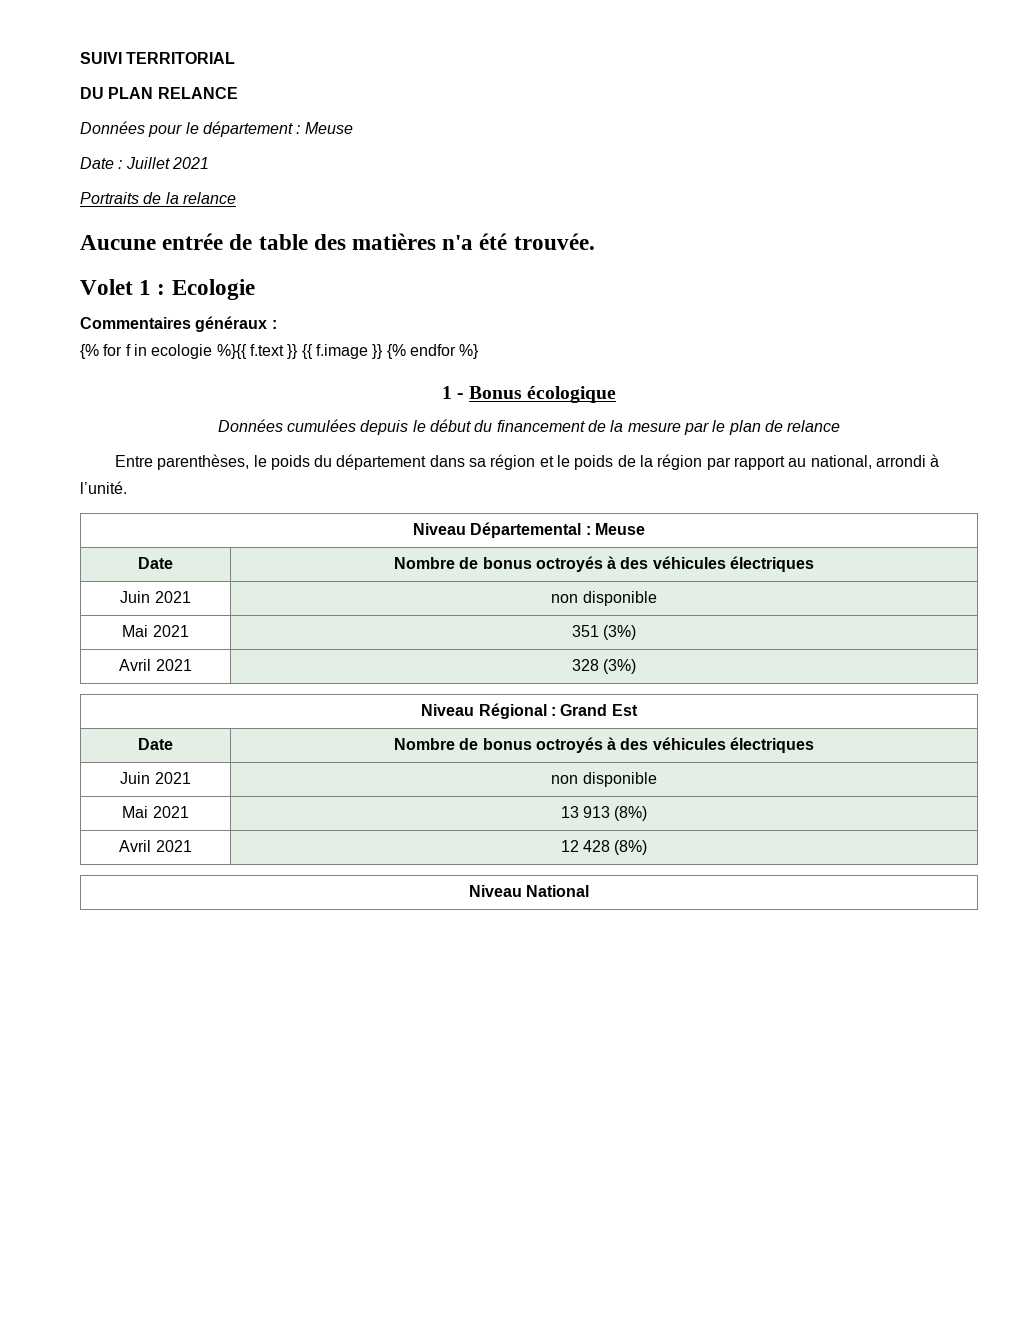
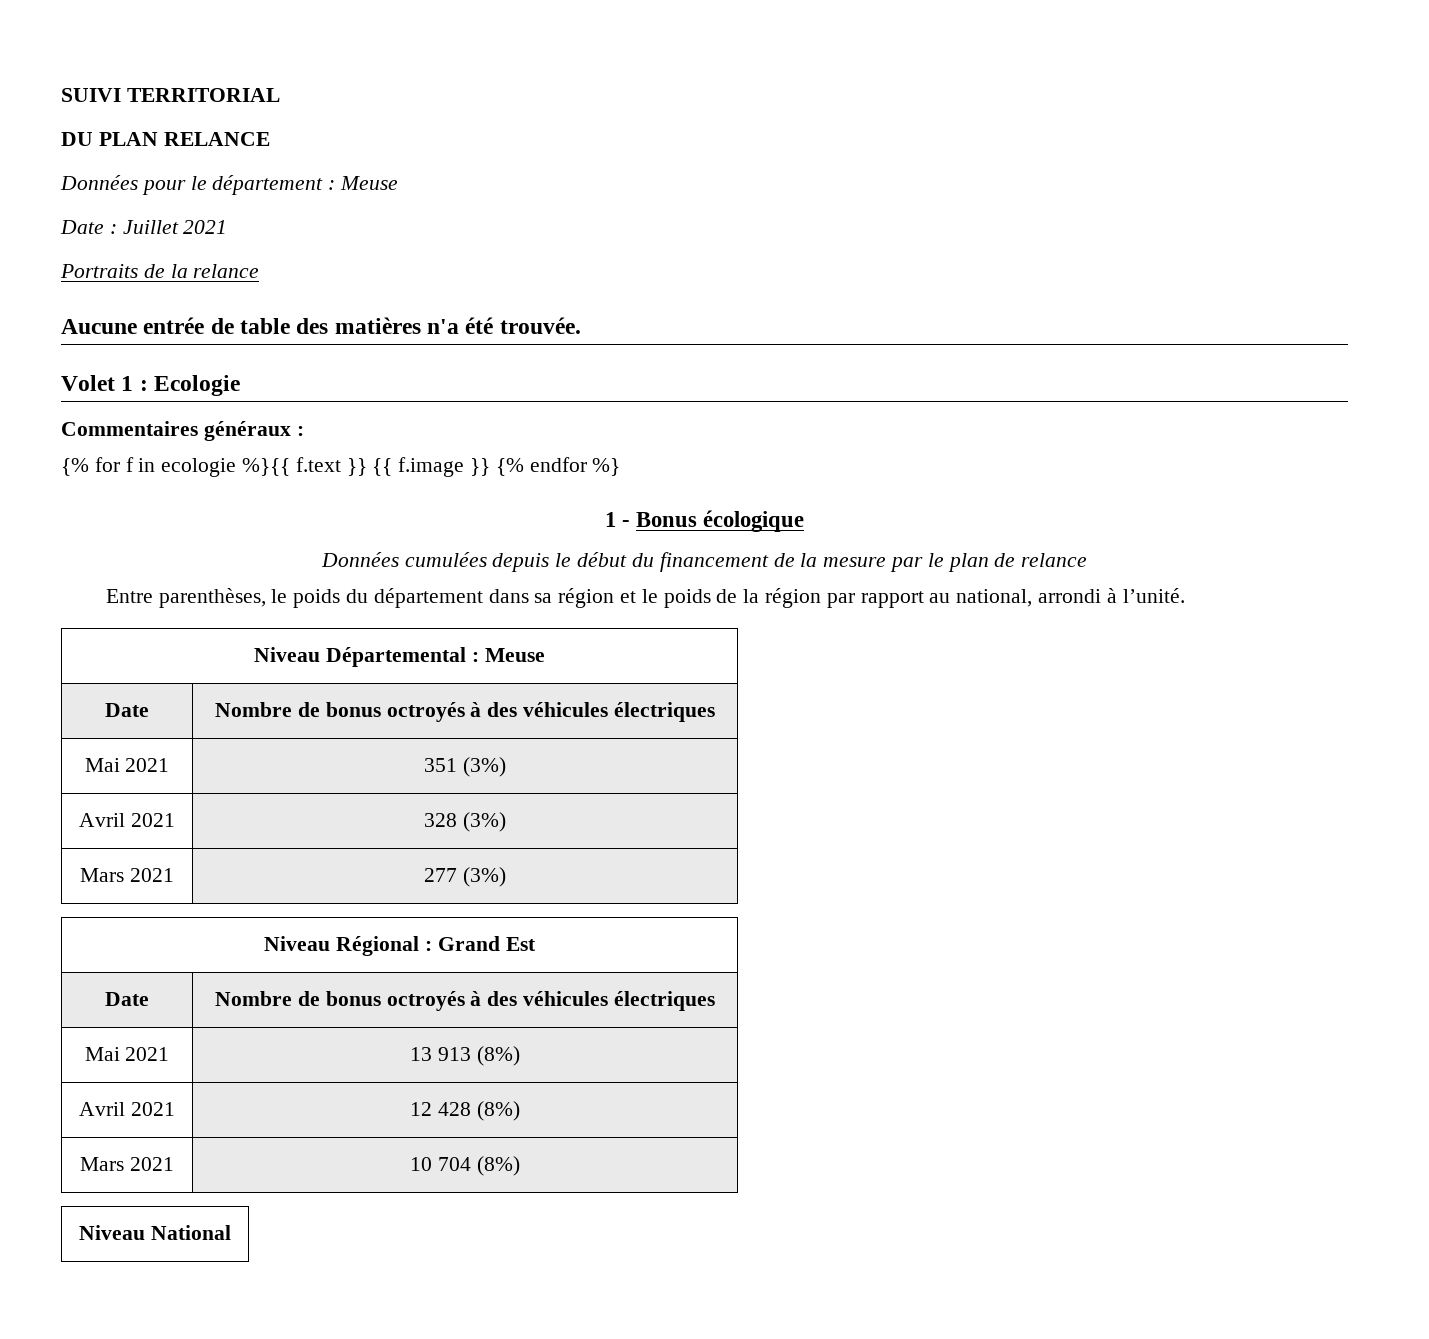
[120,591,191,603] [551,591,657,606] // Juin 2021 | non disponible -> (715, 712) none
(637, 666) none -> [80,868,174,882] [424,867,506,887] // Mars 2021 | 277 (3%)
[120,772,191,784] [551,772,657,787] // Juin 2021 | non disponible -> (715, 1001) none
(648, 847) none -> [80,1157,174,1171] [410,1156,520,1176] // Mars 2021 | 10 704 (8%)

